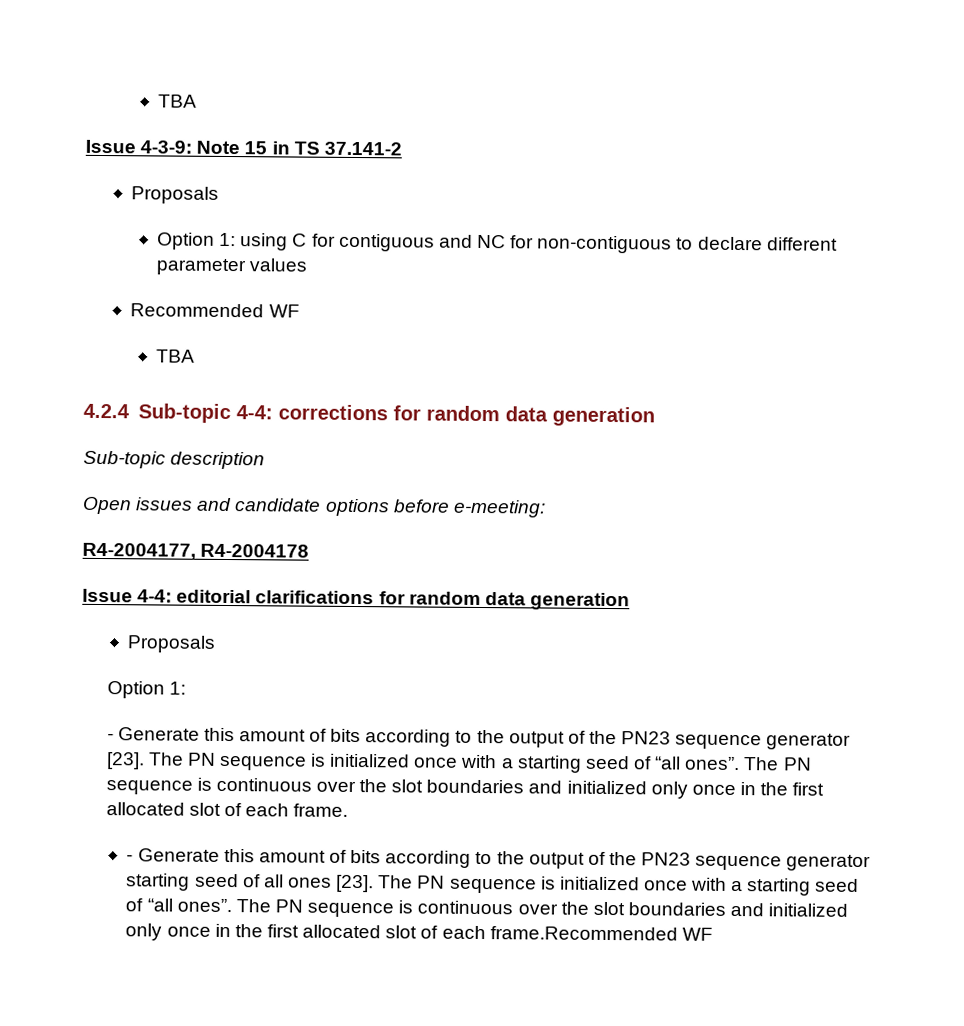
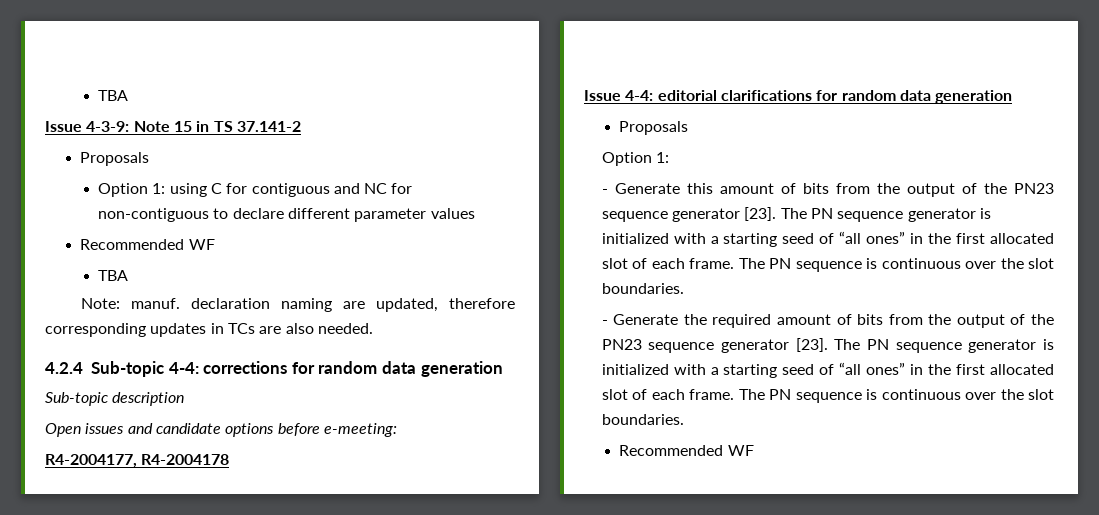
(196, 356) none -> [81,298,515,312] [45,323,373,337] // Note: manuf. declaration naming are updated, therefore corresponding updates in TCs are also needed.
[365,729,473,747] according to -> [835,183,870,194] from
[311,753,812,773] [105,777,825,799] [105,802,349,817] [126,848,872,872] [126,873,860,896] [125,898,849,918] [125,923,678,941] is initialized once with a starting seed of “all ones”. The PN sequence is continuous over the slot boundaries and initialized only once in the first allocated slot of each frame. // - Generate this amount of bits according to the output of the PN23 sequence generator starting seed of all ones [23]. The PN sequence is initialized once with a starting seed of “all ones”. The PN sequence is continuous over the slot boundaries and initialized only once in the first allocated slot of each frame.Recommended -> [907,208,991,222] [601,231,1054,247] [601,258,1054,272] [601,283,684,294] [601,314,1054,328] [601,338,1054,353] [601,362,1054,378] [601,389,1054,403] [601,414,684,425] [619,445,724,456] generator is initialized with a starting seed of “all ones” in the first allocated slot of each frame. The PN sequence is continuous over the slot boundaries. // - Generate the required amount of bits from the output of the PN23 sequence generator [23]. The PN sequence generator is initialized with a starting seed of “all ones” in the first allocated slot of each frame. The PN sequence is continuous over the slot boundaries. // Recommended

